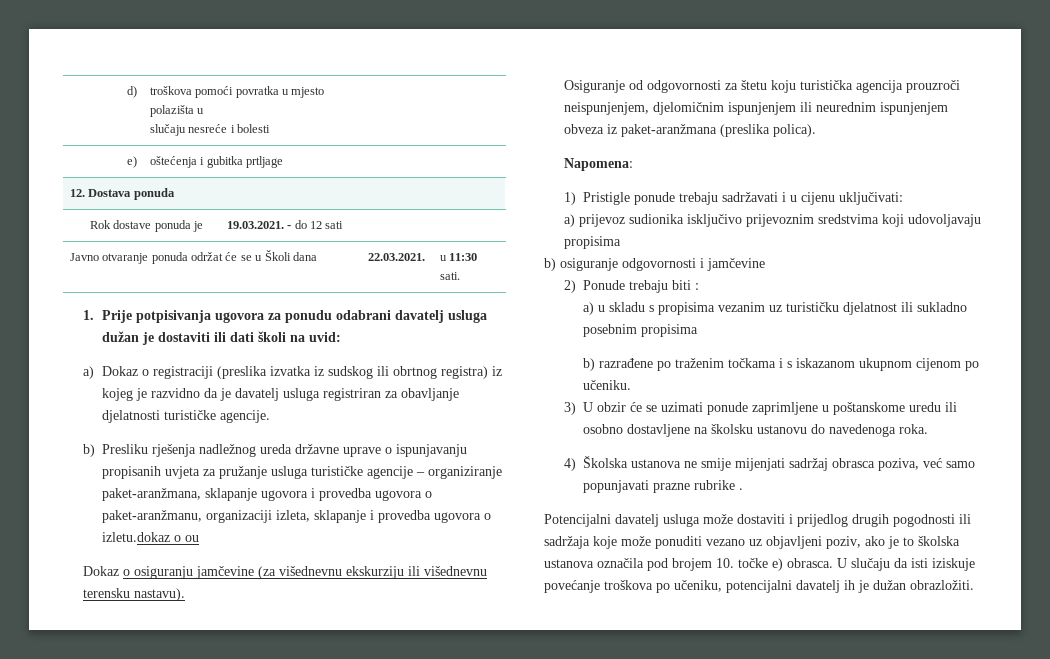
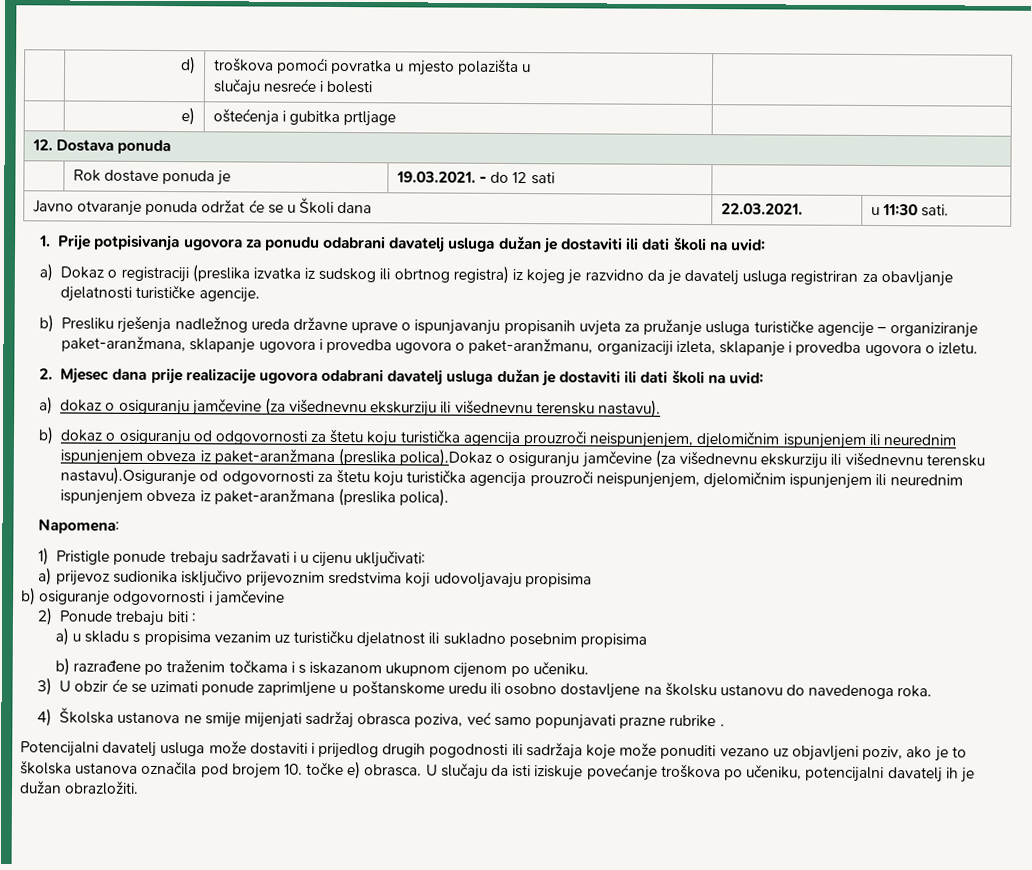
[102,532,200,542] [82,566,119,576] izletu.dokaz o ou // Dokaz -> [937,342,978,355] [39,367,764,387] [39,396,103,415] izletu. // 2. Mjesec dana prije realizacije ugovora odabrani davatelj usluga dužan je dostaviti ili dati školi na uvid: // a) dokaz
[563,80,625,93] Osiguranje -> [38,426,957,449] [60,448,985,469] [60,466,197,486] b) dokaz o osiguranju od odgovornosti za štetu koju turistička agencija prouzroči neispunjenjem, djelomičnim ispunjenjem ili neurednim ispunjenjem obveza iz paket-aranžmana (preslika polica).Dokaz o osiguranju jamčevine (za višednevnu ekskurziju ili višednevnu terensku nastavu).Osiguranje

